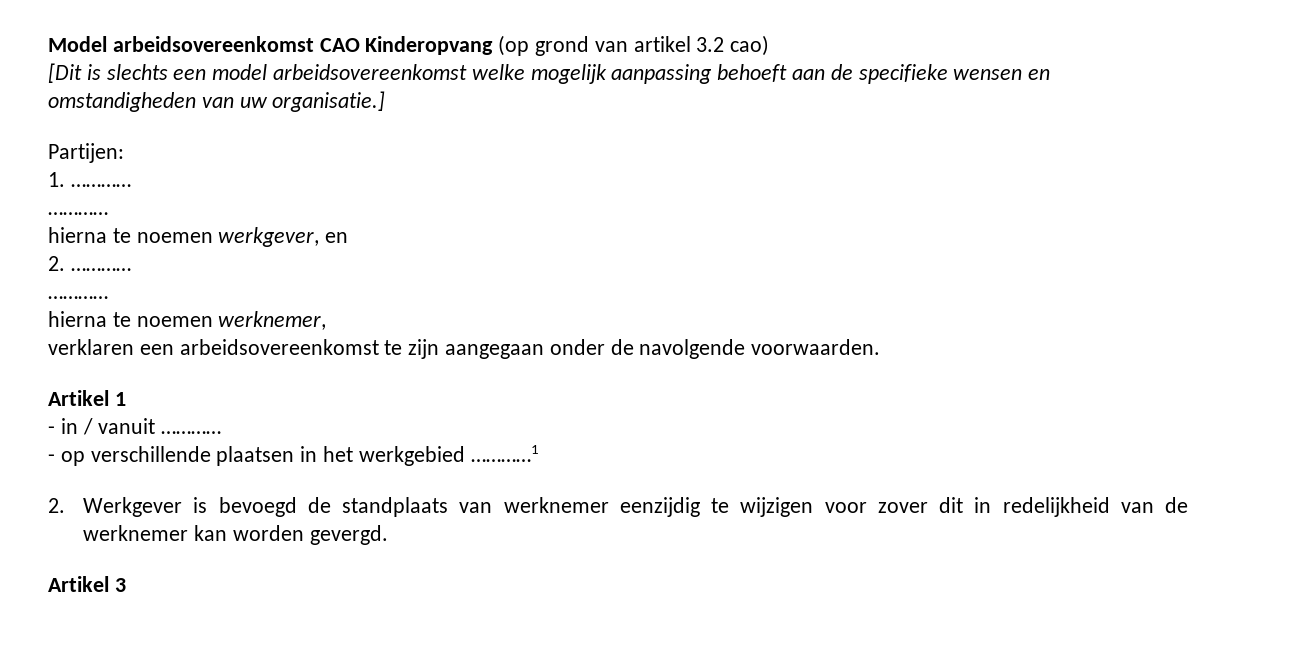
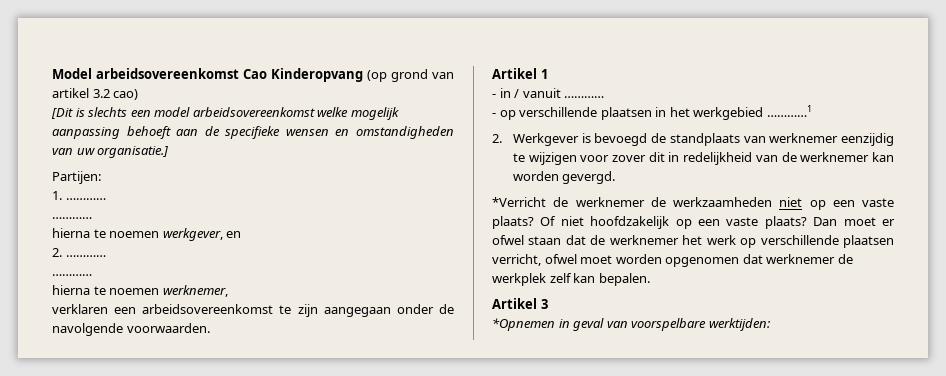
[319,38,360,52] CAO -> [243,69,267,79] Cao
[48,576,126,592] Artikel 3 -> [492,197,894,210] [492,216,895,229] [492,235,894,248] [492,254,853,267] [492,273,650,286] [492,298,548,309] [492,318,770,331] *Verricht de werknemer de werkzaamheden niet op een vaste plaats? Of niet hoofdzakelijk op een vaste plaats? Dan moet er ofwel staan dat de werknemer het werk op verschillende plaatsen verricht, ofwel moet worden opgenomen dat werknemer de werkplek zelf kan bepalen. // Artikel 3 // *Opnemen in geval van voorspelbare werktijden:

